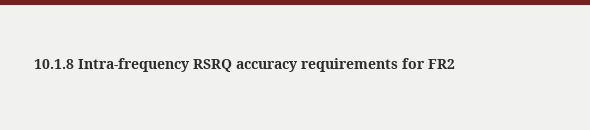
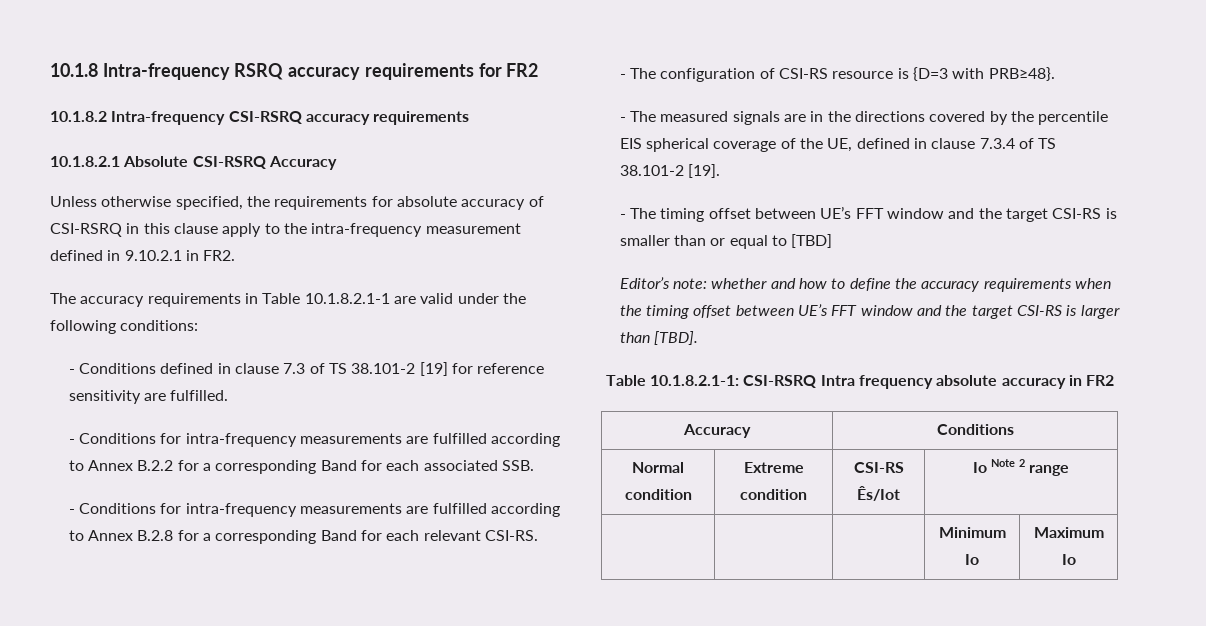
(455, 64) none -> [50,111,470,125] [50,156,337,170] [50,196,544,210] [50,223,521,237] [50,250,236,261] [50,293,526,307] [50,320,199,334] [68,362,545,376] [68,390,229,404] [68,433,561,447] [68,460,534,474] [68,503,561,517] [68,530,538,544] [619,67,1055,82] [619,111,1109,125] [619,138,1057,152] [619,164,721,178] [619,206,1117,222] [619,234,833,249] [619,277,1111,292] [619,304,1120,319] [619,331,699,345] [605,375,1115,389] [683,424,751,438] [936,424,1014,435] [632,462,684,473] [624,489,692,500] [743,462,804,473] [740,489,807,500] [853,462,904,473] [857,486,900,501] [972,459,1070,476] [938,527,1006,538] [965,554,979,565] [1033,527,1104,538] [1061,554,1076,565] // 10.1.8.2 Intra-frequency CSI-RSRQ accuracy requirements // 10.1.8.2.1 Absolute CSI-RSRQ Accuracy // Unless otherwise specified, the requirements for absolute accuracy of CSI-RSRQ in this clause apply to the intra-frequency measurement defined in 9.10.2.1 in FR2. // The accuracy requirements in Table 10.1.8.2.1-1 are valid under the following conditions: // - Conditions defined in clause 7.3 of TS 38.101-2 [19] for reference sensitivity are fulfilled. // - Conditions for intra-frequency measurements are fulfilled according to Annex B.2.2 for a corresponding Band for each associated SSB. // - Conditions for intra-frequency measurements are fulfilled according to Annex B.2.8 for a corresponding Band for each relevant CSI-RS. // - The configuration of CSI-RS resource is {D=3 with PRB≥48}. // - The measured signals are in the directions covered by the percentile EIS spherical coverage of the UE, defined in clause 7.3.4 of TS 38.101-2 [19]. // - The timing offset between UE’s FFT window and the target CSI-RS is smaller than or equal to [TBD] // Editor’s note: whether and how to define the accuracy requirements when the timing offset between UE’s FFT window and the target CSI-RS is larger than [TBD]. // Table 10.1.8.2.1-1: CSI-RSRQ Intra frequency absolute accuracy in FR2 // Accuracy | Conditions // Normal condition | Extreme condition | CSI-RS Ês/Iot | Io Note 2 range // | | | Minimum Io | Maximum Io

